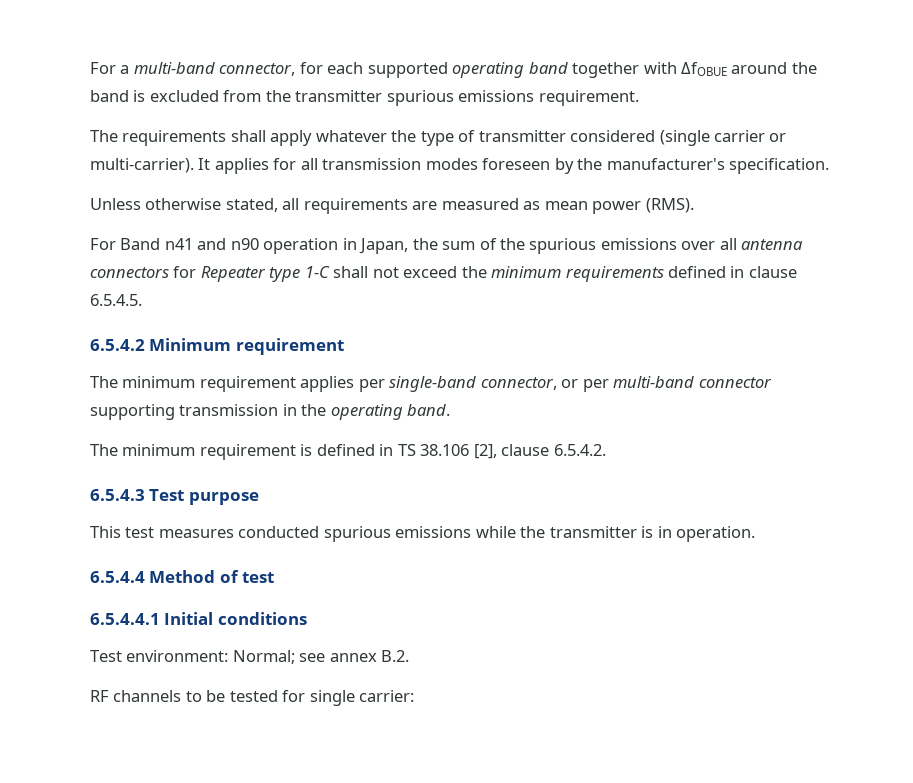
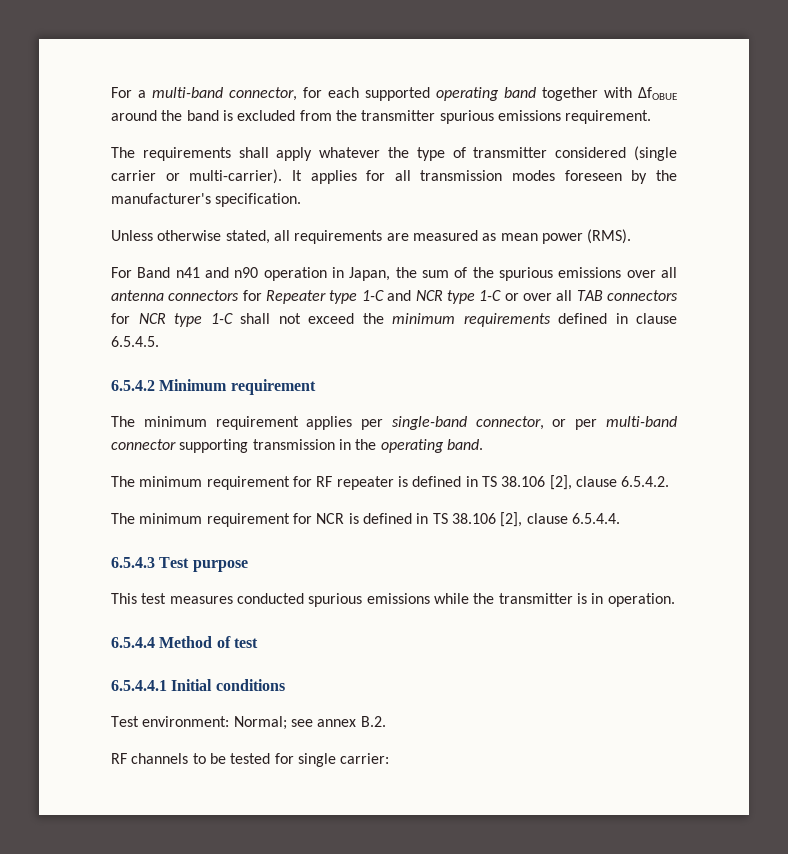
(330, 272) none -> [387,290,678,304] [111,313,233,327] and NCR type 1-C or over all TAB connectors for NCR type 1-C
(296, 452) none -> [292,476,394,490] for RF repeater
(606, 450) none -> [111,512,620,527] // The minimum requirement for NCR is defined in TS 38.106 [2], clause 6.5.4.4.

